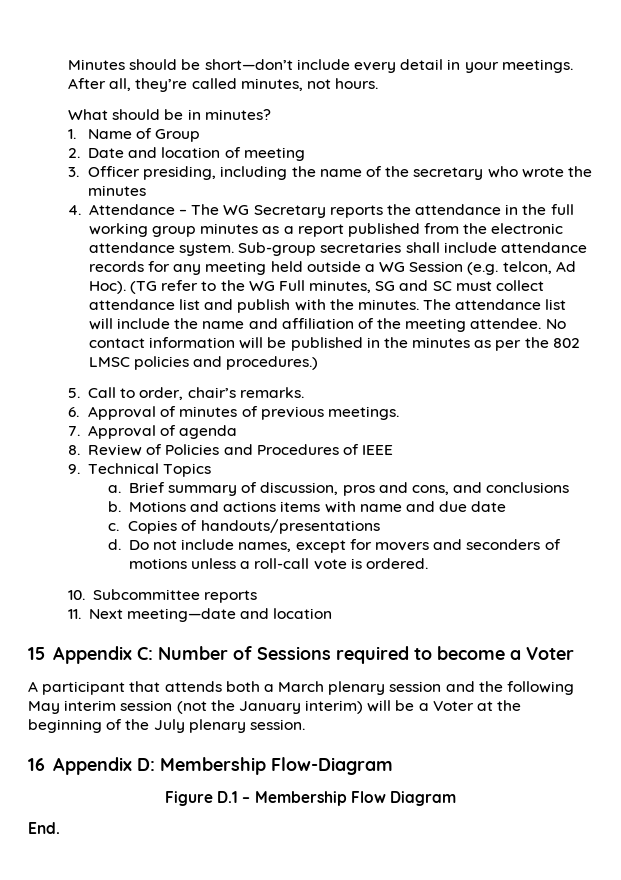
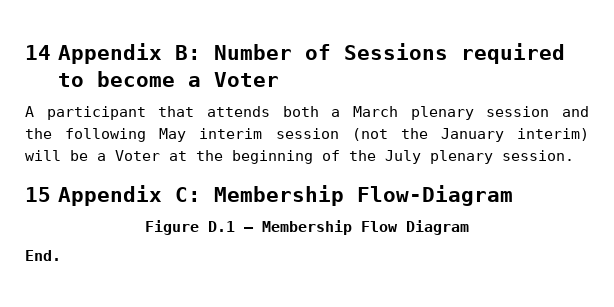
[68,59,573,73] [68,78,379,92] [68,109,271,120] [68,128,201,142] [68,147,305,161] [68,166,592,180] [88,185,147,196] [68,204,574,218] [88,223,564,237] [88,242,587,256] [88,261,576,275] [88,280,545,294] [88,299,567,313] [88,318,566,332] [88,337,580,351] [88,356,319,370] [68,387,304,400] [68,406,400,420] [68,425,238,439] [68,444,394,456] [68,463,212,477] [108,482,570,496] [108,501,507,513] [108,519,380,534] [108,539,561,553] [128,558,428,570] [68,589,258,603] [68,608,333,622] [28,646,153,664] Minutes should be short—don’t include every detail in your meetings. After all, they’re called minutes, not hours. // What should be in minutes? // 1. Name of Group // 2. Date and location of meeting // 3. Officer presiding, including the name of the secretary who wrote the minutes // 4. Attendance – The WG Secretary reports the attendance in the full working group minutes as a report published from the electronic attendance system. Sub-group secretaries shall include attendance records for any meeting held outside a WG Session (e.g. telcon, Ad Hoc). (TG refer to the WG Full minutes, SG and SC must collect attendance list and publish with the minutes. The attendance list will include the name and affiliation of the meeting attendee. No contact information will be published in the minutes as per the 802 LMSC policies and procedures.) // 5. Call to order, chair’s remarks. // 6. Approval of minutes of previous meetings. // 7. Approval of agenda // 8. Review of Policies and Procedures of IEEE // 9. Technical Topics // a. Brief summary of discussion, pros and cons, and conclusions // b. Motions and actions items with name and due date // c. Copies of handouts/presentations // d. Do not include names, except for movers and seconders of motions unless a roll-call vote is ordered. // 10. Subcommittee reports // 11. Next meeting—date and location // 15 Appendix C: -> [25,43,202,64] 14 Appendix B:
[28,757,155,775] 16 Appendix D: -> [25,185,202,206] 15 Appendix C:

